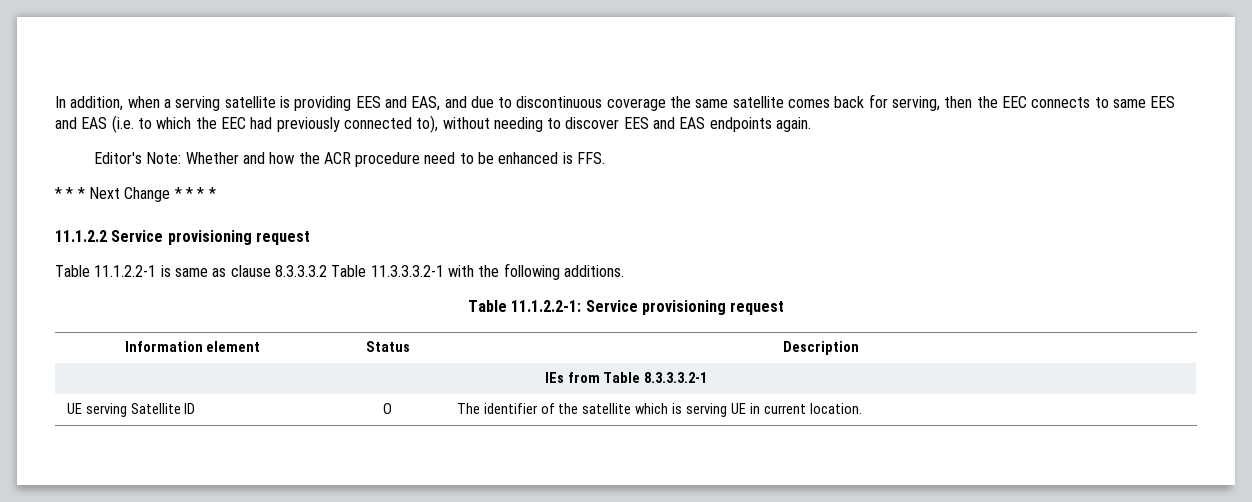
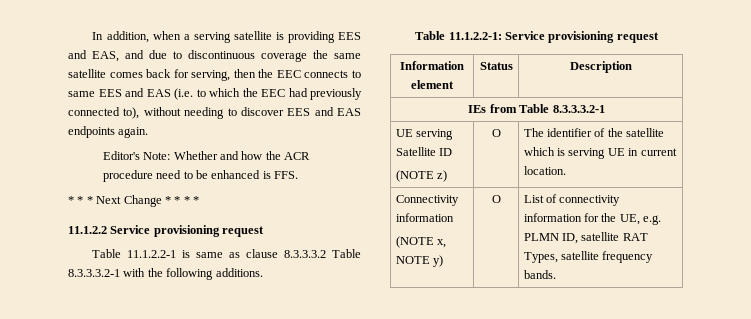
[370,265,444,277] 11.3.3.3.2-1 -> [68,269,120,277] 8.3.3.3.2-1
(196, 408) none -> [395,170,448,182] // (NOTE z)
(862, 408) none -> [395,195,459,206] [395,213,454,222] [395,236,447,248] [395,255,444,267] [491,195,501,203] [523,194,621,206] [523,213,662,225] [523,232,648,244] [523,251,654,263] [523,270,556,279] // Connectivity information // (NOTE x, NOTE y) | O | List of connectivity information for the UE, e.g. PLMN ID, satellite RAT Types, satellite frequency bands.

